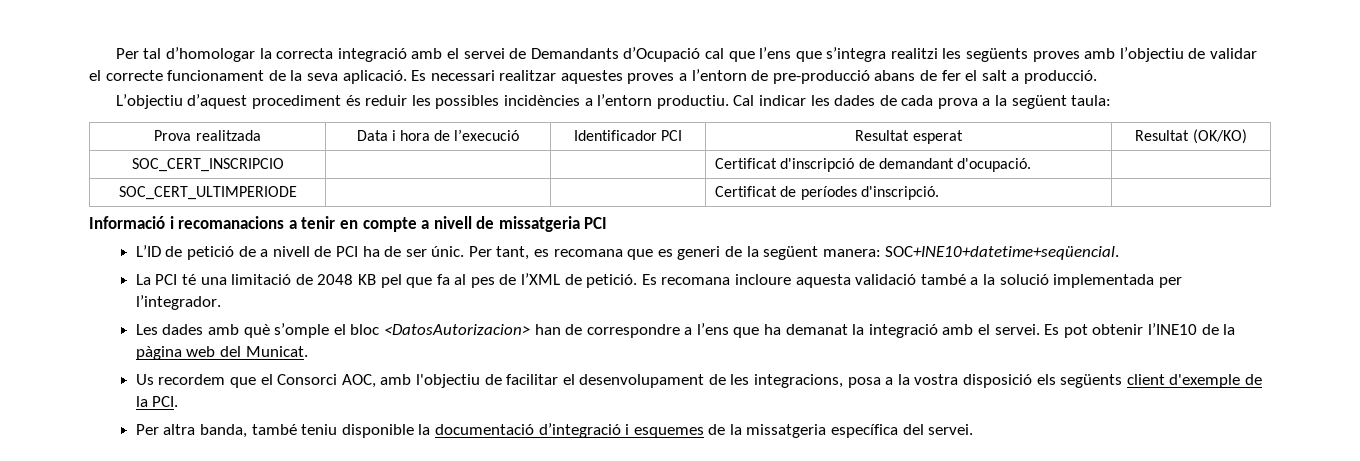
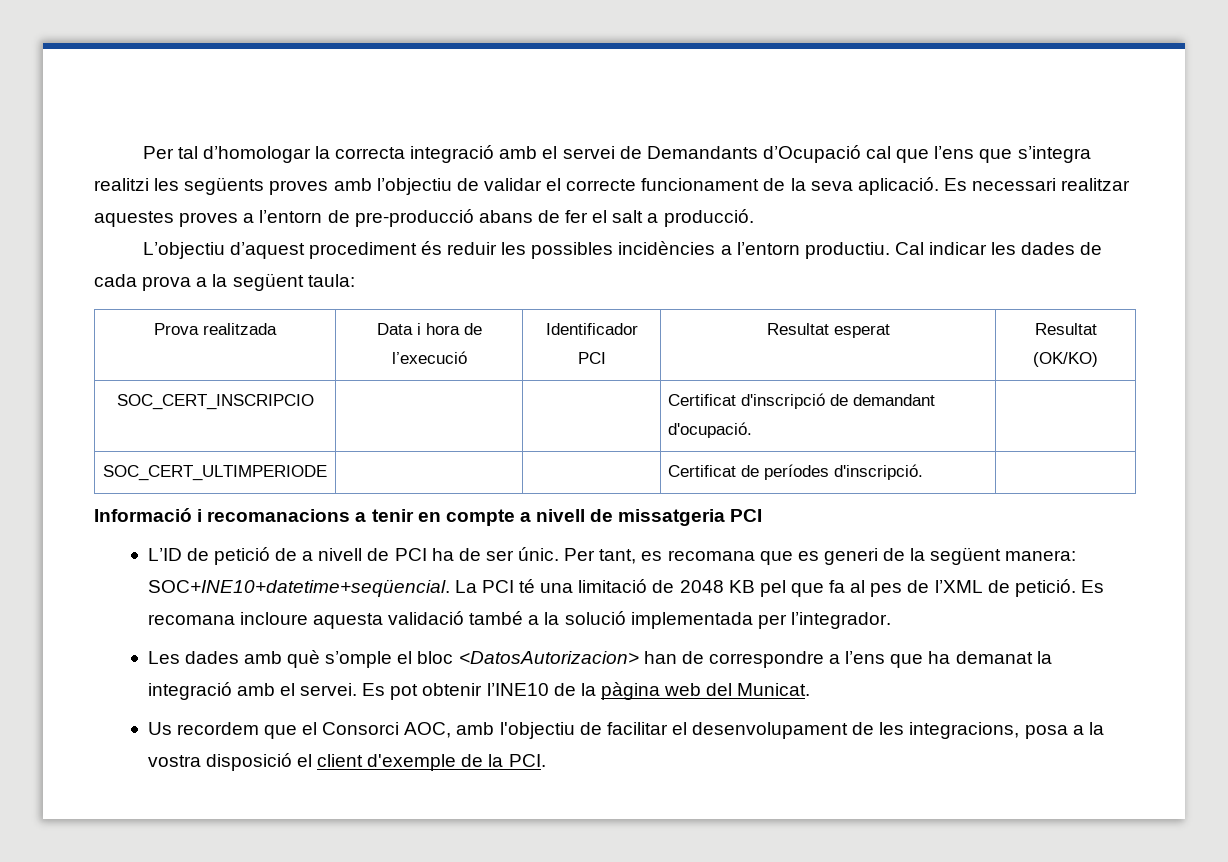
(1120, 253) // -> (450, 588) none
[1036,374,1123,388] els següents -> [296,754,312,767] el
[135,423,974,438] // Per altra banda, també teniu disponible la documentació d’integració i esquemes de la missatgeria específica del servei. -> (546, 760) none

